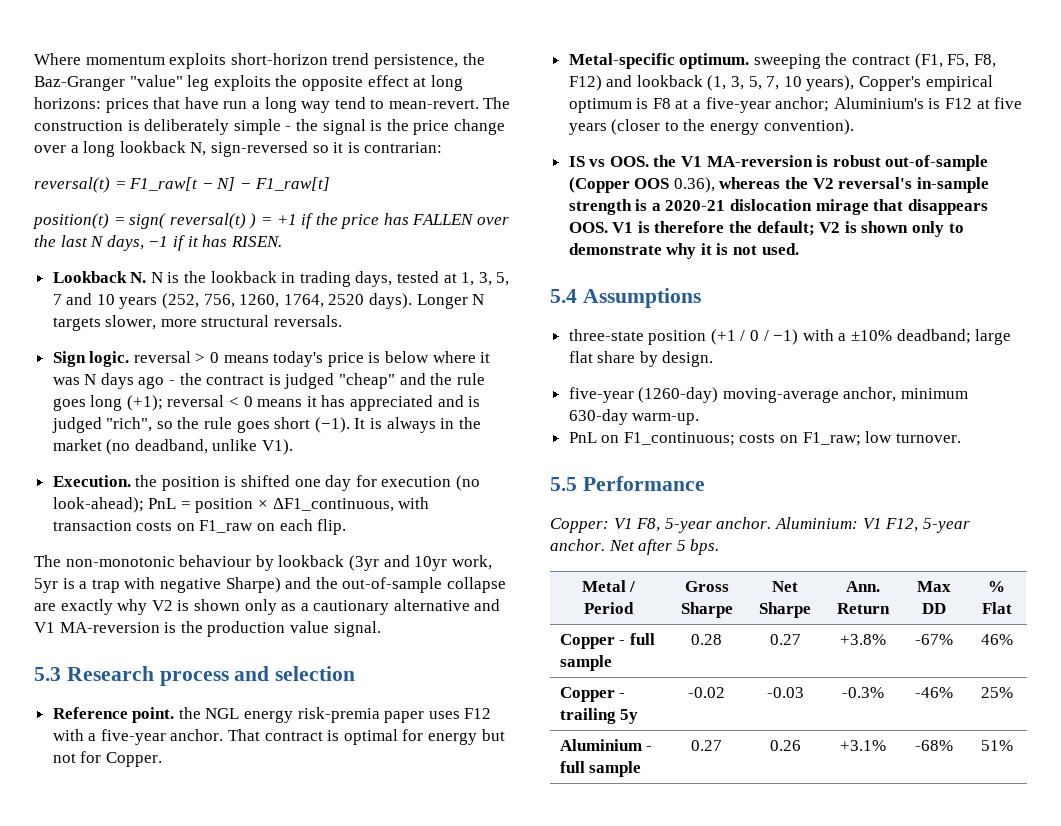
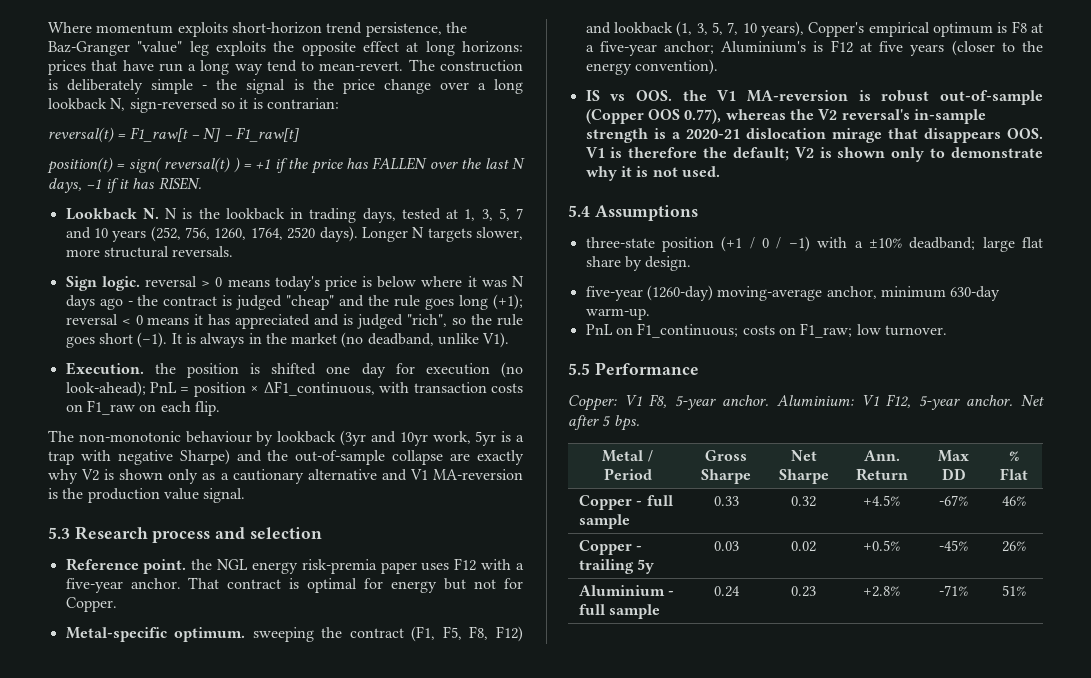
[673,177,715,193] 0.36), -> [684,109,722,124] 0.77),
[691,634,722,645] [769,634,801,645] [839,634,886,645] 0.28 | 0.27 | +3.8% -> [713,496,739,506] [791,496,816,507] [863,495,900,506] 0.33 | 0.32 | +4.5%
[688,687,725,698] [766,687,804,698] [841,687,884,698] [915,687,953,698] [980,687,1013,698] -0.02 | -0.03 | -0.3% | -46% | 25% -> [713,541,739,551] [791,541,816,552] [863,540,900,551] [939,540,968,551] [1002,541,1026,552] 0.03 | 0.02 | +0.5% | -45% | 26%
[691,740,722,751] [769,740,801,751] [839,740,886,751] [915,740,953,751] 0.27 | 0.26 | +3.1% | -68% -> [713,586,740,597] [791,586,816,597] [863,586,900,597] [939,585,968,596] 0.24 | 0.23 | +2.8% | -71%

